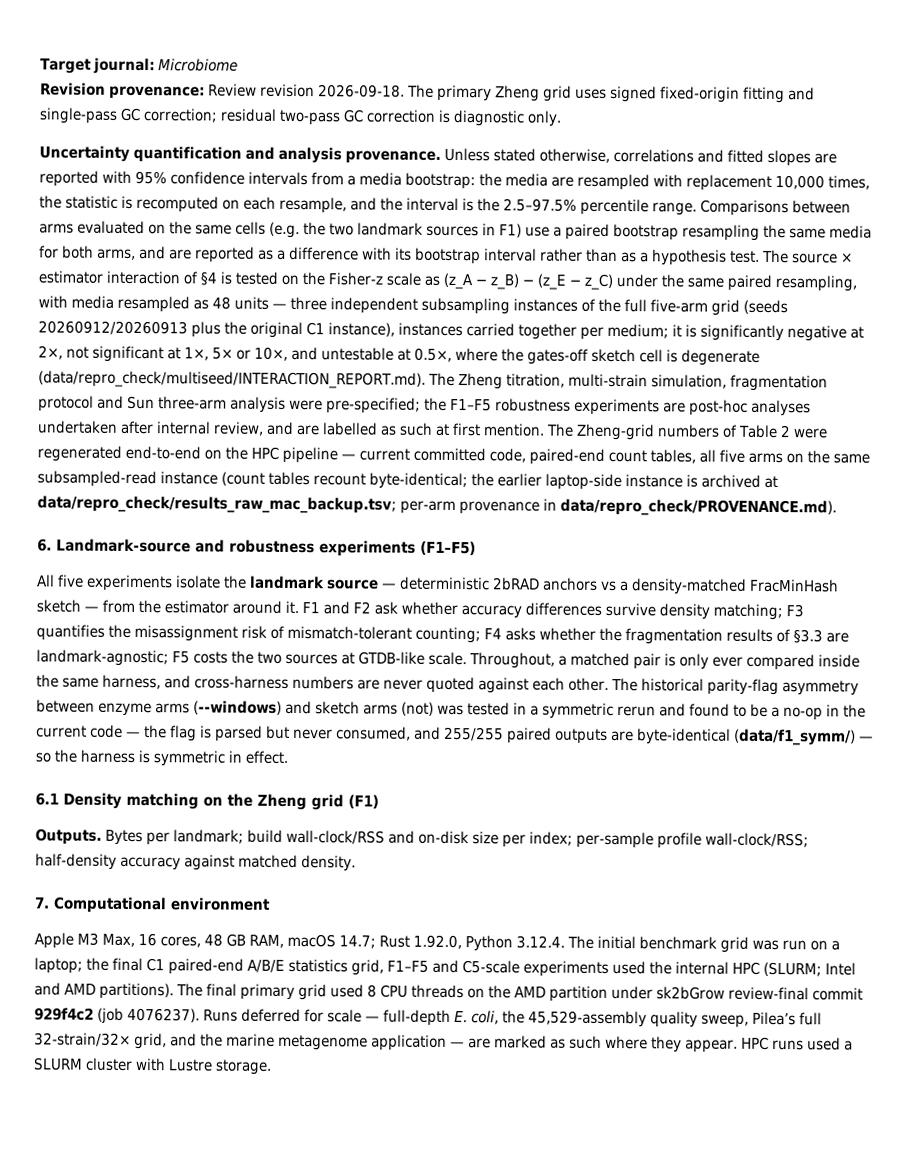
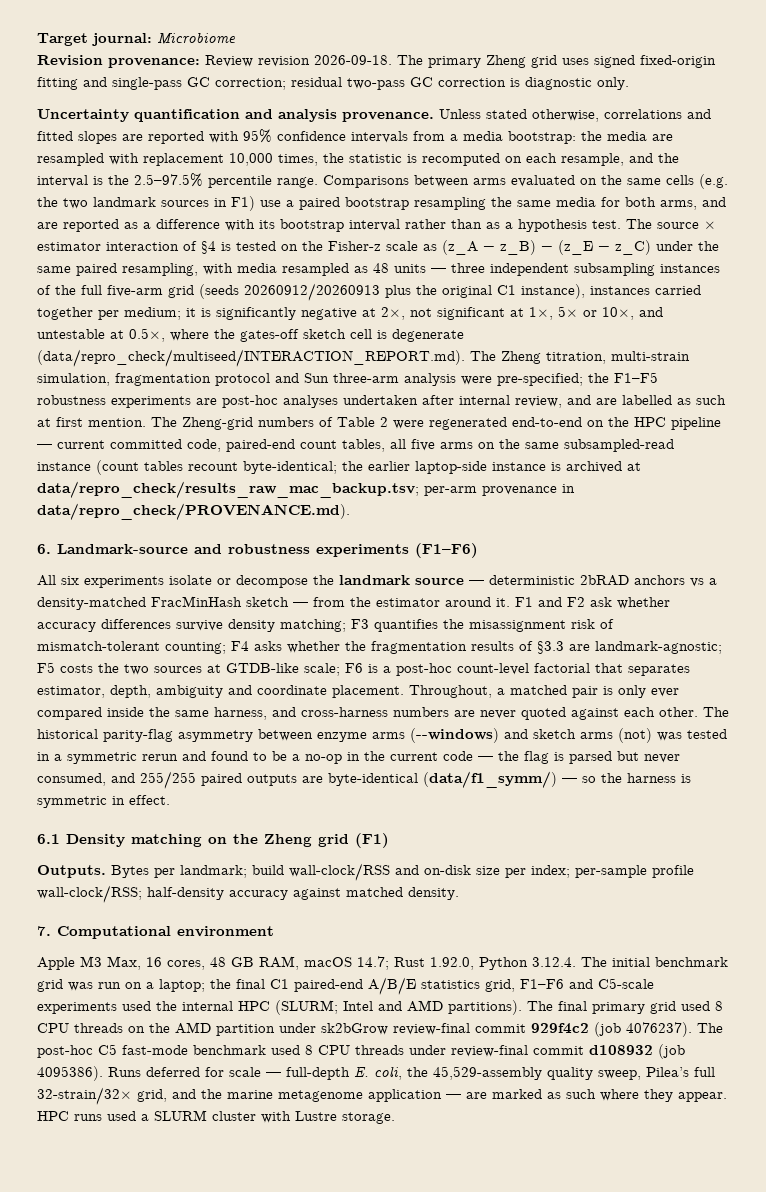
[420,540,476,556] (F1–F5) -> [415,543,478,558] (F1–F6)
[57,574,84,588] five -> [61,576,79,585] six
(221, 582) none -> [217,575,308,588] or decompose
[428,651,467,666] scale. -> [304,663,690,676] [37,685,404,698] scale; F6 is a post-hoc count-level factorial that separates estimator, depth, ambiguity and coordinate placement.
[387,960,429,973] F1–F5 -> [520,979,564,989] F1–F6
(200, 1015) none -> [697,1023,723,1033] [37,1044,685,1059] [37,1066,103,1081] The post-hoc C5 fast-mode benchmark used 8 CPU threads under review-final commit d108932 (job 4095386).

